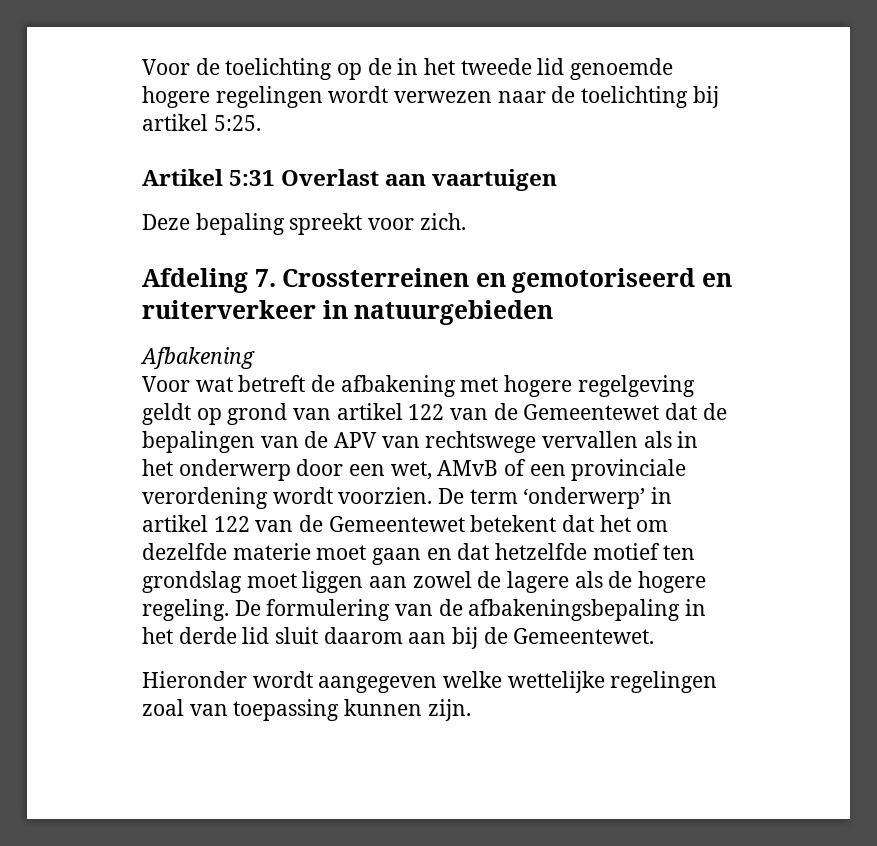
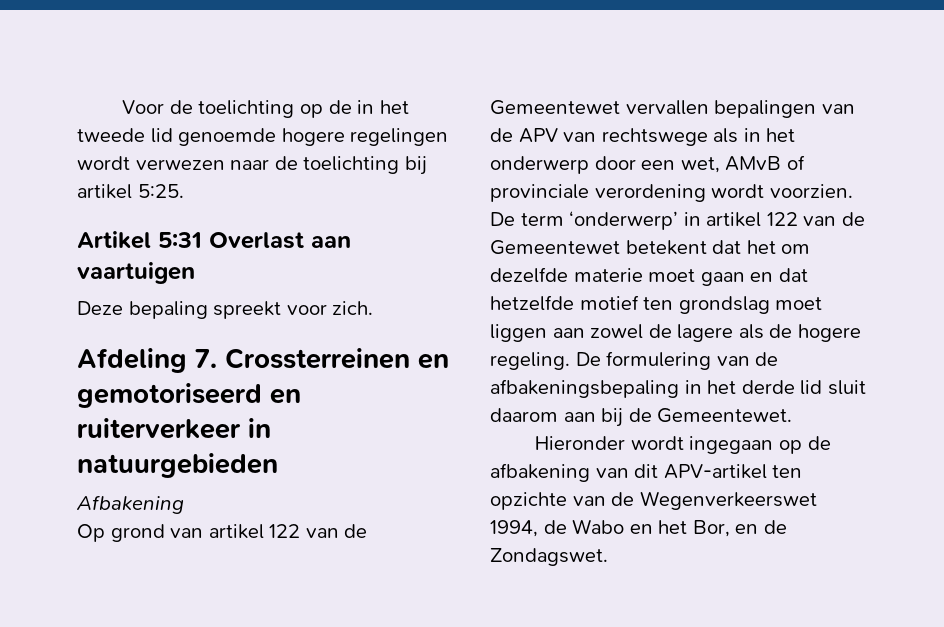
[142,375,695,397] [142,403,222,425] Voor wat betreft de afbakening met hogere regelgeving geldt op -> [77,524,105,542] Op
[665,403,727,420] dat de -> [625,100,709,115] vervallen
[542,431,639,448] vervallen -> (708, 137) none
[529,464,566,476] een -> (805, 162) none
[318,671,718,693] [142,699,471,721] aangegeven welke wettelijke regelingen zoal van toepassing kunnen zijn. -> [689,436,831,454] [490,463,803,482] [490,491,817,510] [490,519,787,537] [490,548,608,566] ingegaan op de afbakening van dit APV-artikel ten opzichte van de Wegenverkeerswet 1994, de Wabo en het Bor, en de Zondagswet.

